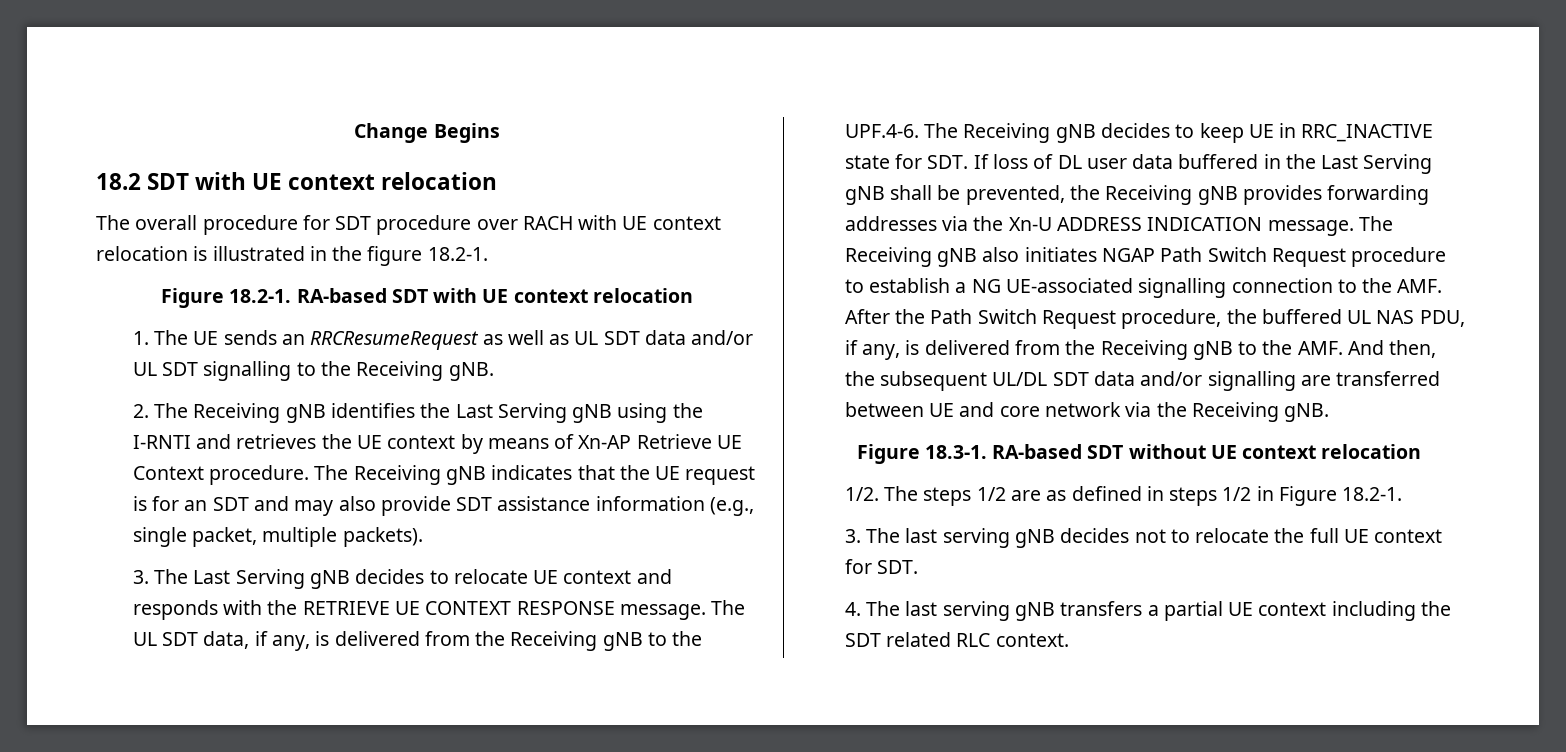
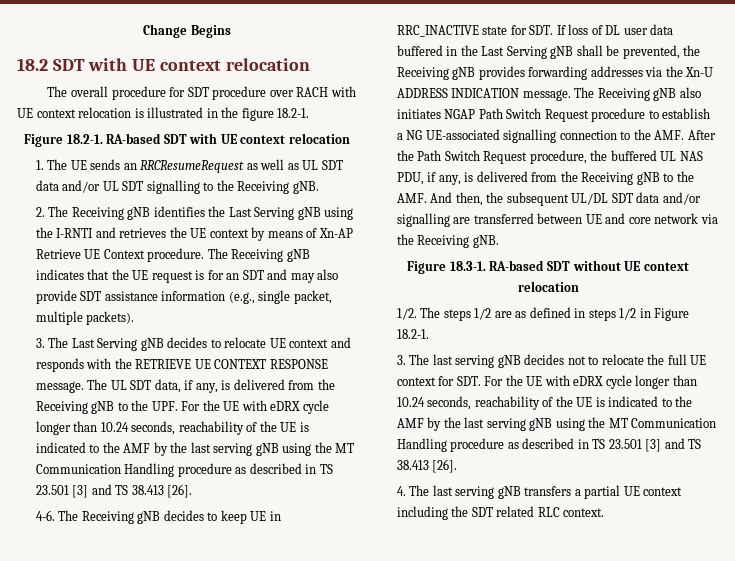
[844,124,919,138] UPF.4-6. -> [151,400,329,414] [35,421,309,435] [35,442,355,456] [35,463,333,477] [35,484,193,498] [35,510,55,521] UPF. For the UE with eDRX cycle longer than 10.24 seconds, reachability of the UE is indicated to the AMF by the last serving gNB using the MT Communication Handling procedure as described in TS 23.501 [3] and TS 38.413 [26]. // 4-6.
(919, 567) none -> [484,375,697,389] [396,396,693,410] [396,417,717,431] [396,438,702,452] [396,459,458,473] For the UE with eDRX cycle longer than 10.24 seconds, reachability of the UE is indicated to the AMF by the last serving gNB using the MT Communication Handling procedure as described in TS 23.501 [3] and TS 38.413 [26].

